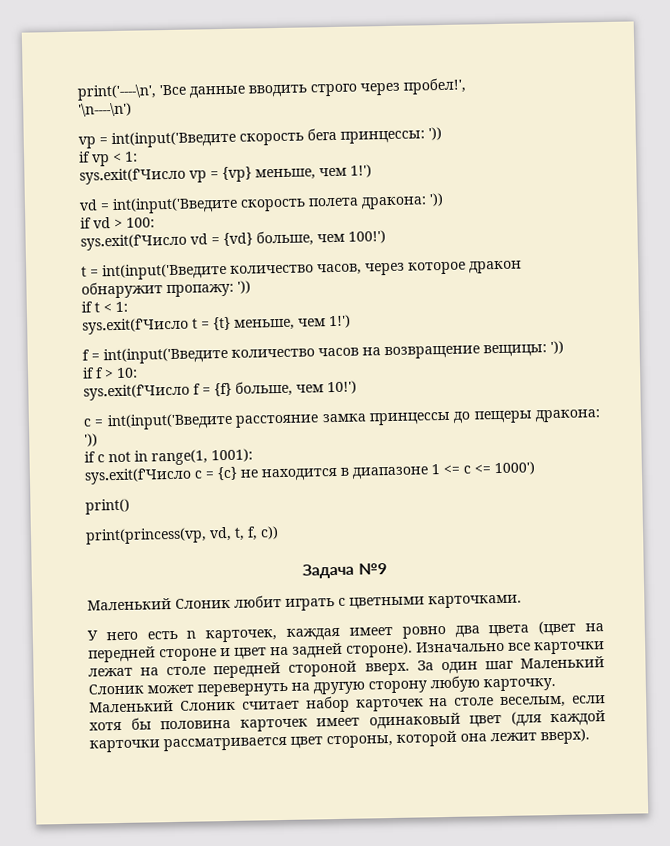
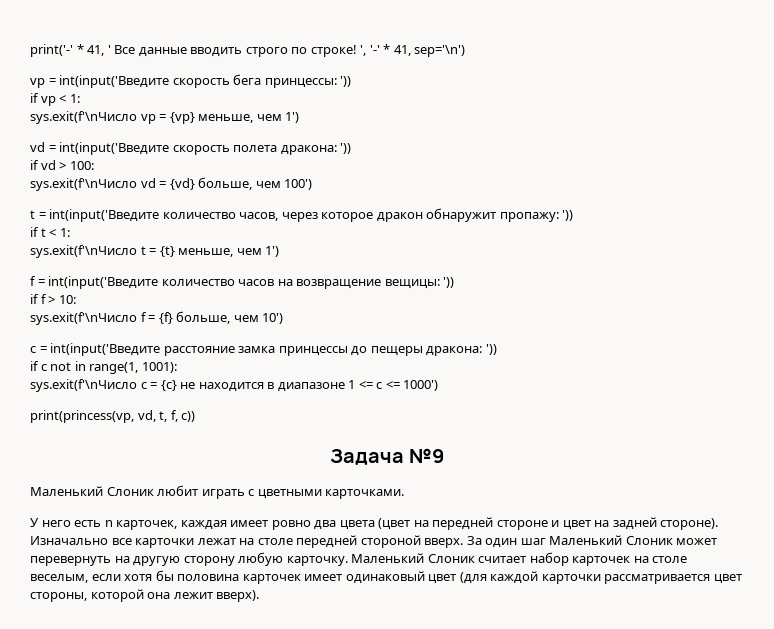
[77,77,466,101] [78,102,132,117] print('----\n', 'Все данные вводить строго через пробел!', // '\n----\n') -> [30,44,466,57] print('-' * 41, ' Все данные вводить строго по строке! ', '-' * 41, sep='\n')
[79,167,186,185] sys.exit(f'Число -> [30,111,137,124] sys.exit(f'\nЧисло
[350,164,372,178] 1!') -> [285,112,300,123] 1')
[80,233,187,251] sys.exit(f'Число -> [30,178,137,191] sys.exit(f'\nЧисло
[348,230,386,244] 100!') -> [284,179,313,190] 100')
[82,317,189,335] sys.exit(f'Число -> [30,245,137,258] sys.exit(f'\nЧисло
[329,314,351,329] 1!') -> [265,246,280,257] 1')
[83,383,190,401] sys.exit(f'Число -> [30,312,137,325] sys.exit(f'\nЧисло
[327,380,357,395] 10!') -> [262,313,284,324] 10')
[84,467,192,485] sys.exit(f'Число -> [30,379,137,392] sys.exit(f'\nЧисло
[85,498,130,515] // print() -> (439, 385) none

